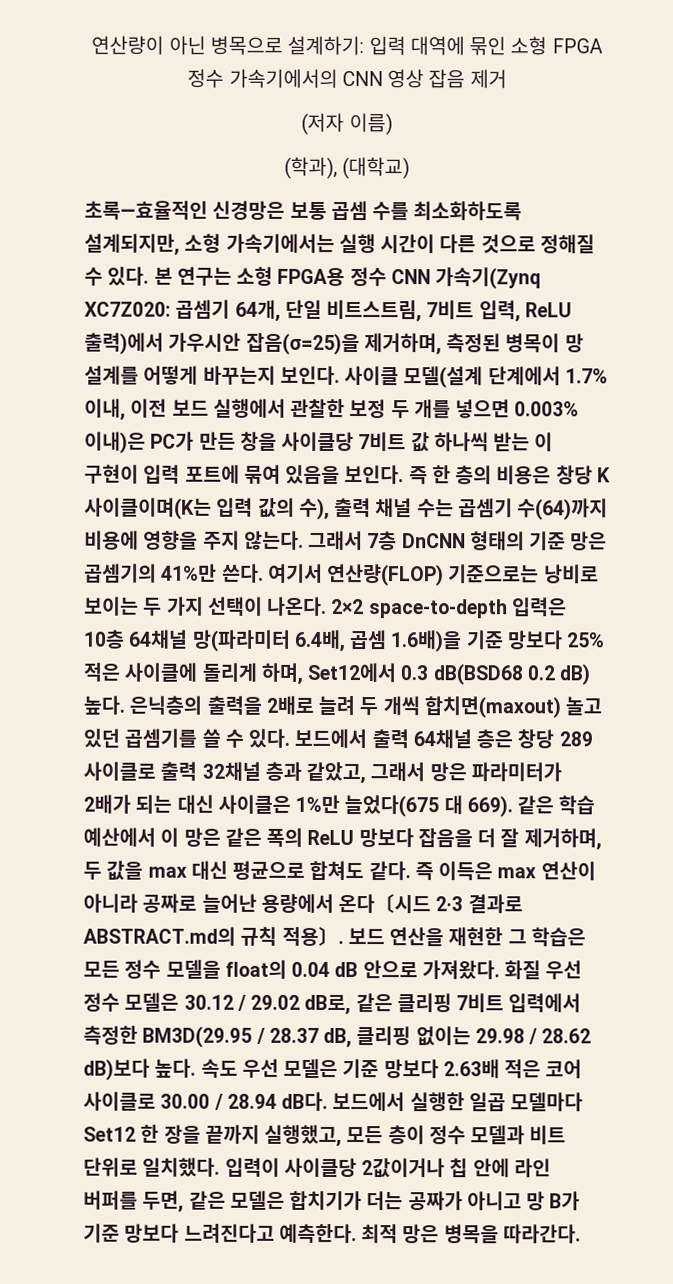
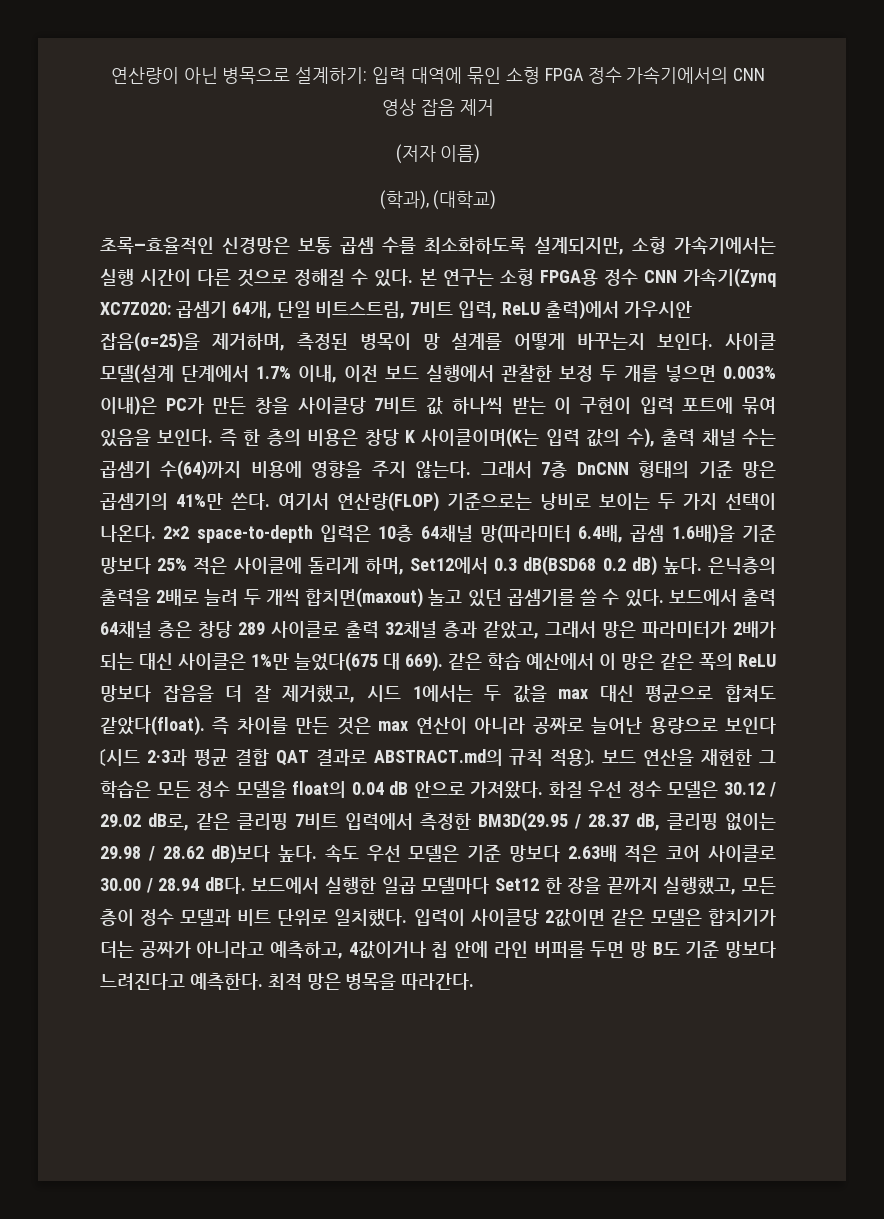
[523,828,602,851] 제거하며, -> [282,685,473,703] 제거했고, 시드 1에서는
[368,861,494,881] 같다. 즉 이득은 -> [100,716,371,736] 같았다(float). 즉 차이를 만든 것은
[260,893,464,914] 용량에서 온다〔시드 2·3 -> [649,717,776,734] [100,749,309,766] 용량으로 보인다〔시드 2·3과 평균 결합 QAT
[361,1158,551,1179] [83,1190,185,1213] 2값이거나 칩 안에 라인 버퍼를 두면, -> [544,909,605,927] 2값이면
[466,1191,581,1211] 아니고 망 B가 -> [196,941,680,959] 아니라고 예측하고, 4값이거나 칩 안에 라인 버퍼를 두면 망 B도

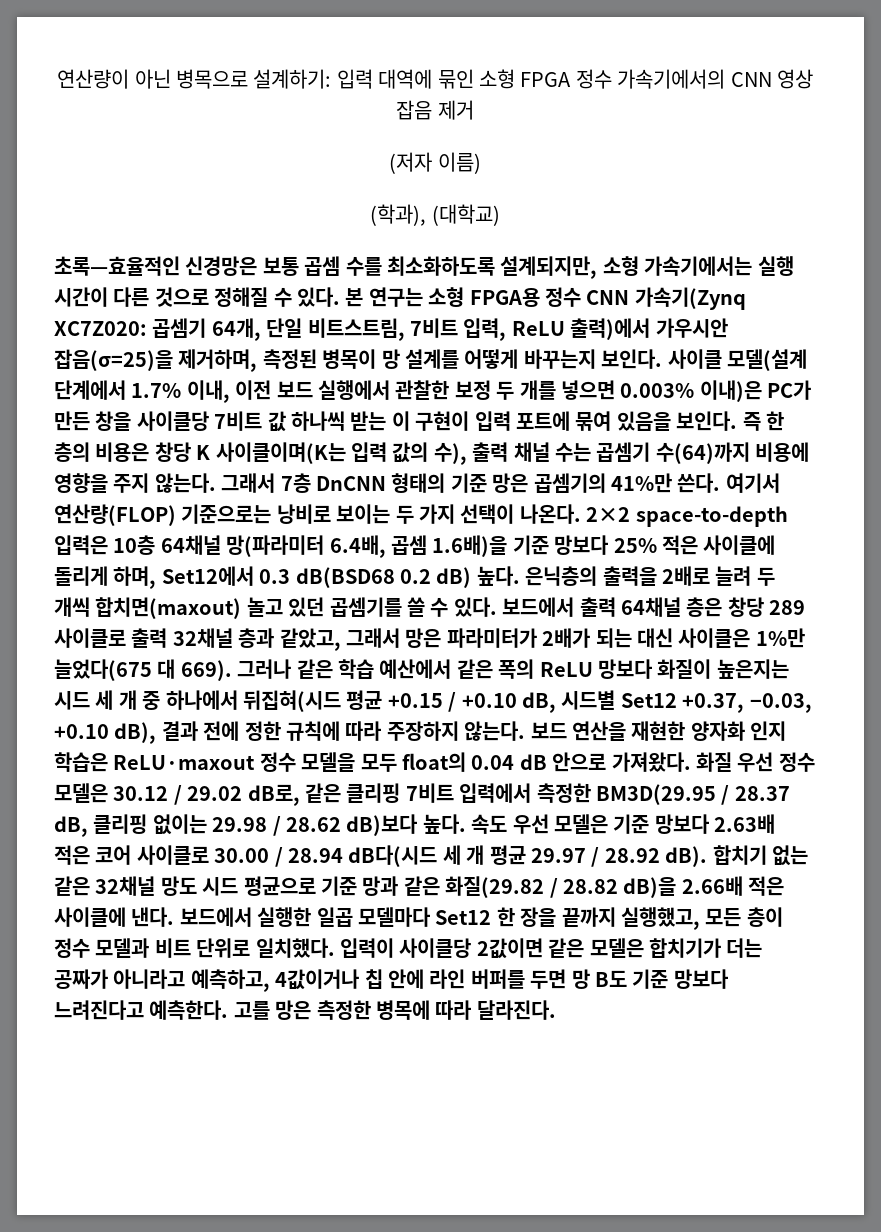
(443, 662) none -> [237,659,292,679] 그러나
[599,653,655,670] 이 망은 -> (452, 669) none
[162,685,776,703] [100,716,776,736] [100,749,776,766] [100,781,191,798] 잡음을 더 잘 제거했고, 시드 1에서는 두 값을 max 대신 평균으로 합쳐도 같았다(float). 즉 차이를 만든 것은 max 연산이 아니라 공짜로 늘어난 용량으로 보인다〔시드 2·3과 평균 결합 QAT 결과로 ABSTRACT.md의 규칙 적용〕. 보드 연산을 재현한 그 학습은 모든 -> [657,659,789,679] [54,690,812,713] [54,721,787,744] [54,752,256,772] 화질이 높은지는 시드 세 개 중 하나에서 뒤집혀(시드 평균 +0.15 / +0.10 dB, 시드별 Set12 +0.37, −0.03, +0.10 dB), 결과 전에 정한 규칙에 따라 주장하지 않는다. 보드 연산을 재현한 양자화 인지 학습은 ReLU·maxout
(287, 789) none -> [360,753,397,772] 모두
[204,877,246,894] dB다. -> [348,845,808,867] [54,876,785,898] [54,907,175,927] dB다(시드 세 개 평균 29.97 / 28.92 dB). 합치기 없는 같은 32채널 망도 시드 평균으로 기준 망과 같은 화질(29.82 / 28.82 dB)을 2.66배 적은 사이클에 낸다.
[267,973,475,990] 최적 망은 병목을 따라간다. -> [233,1000,556,1020] 고를 망은 측정한 병목에 따라 달라진다.

